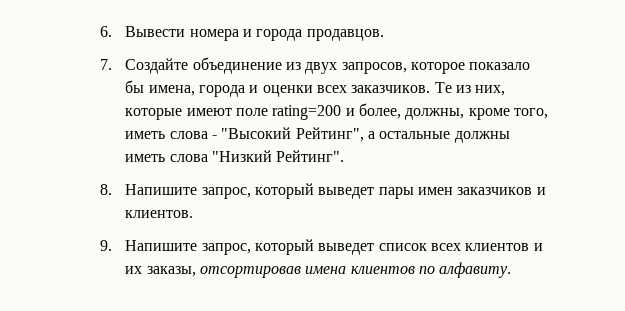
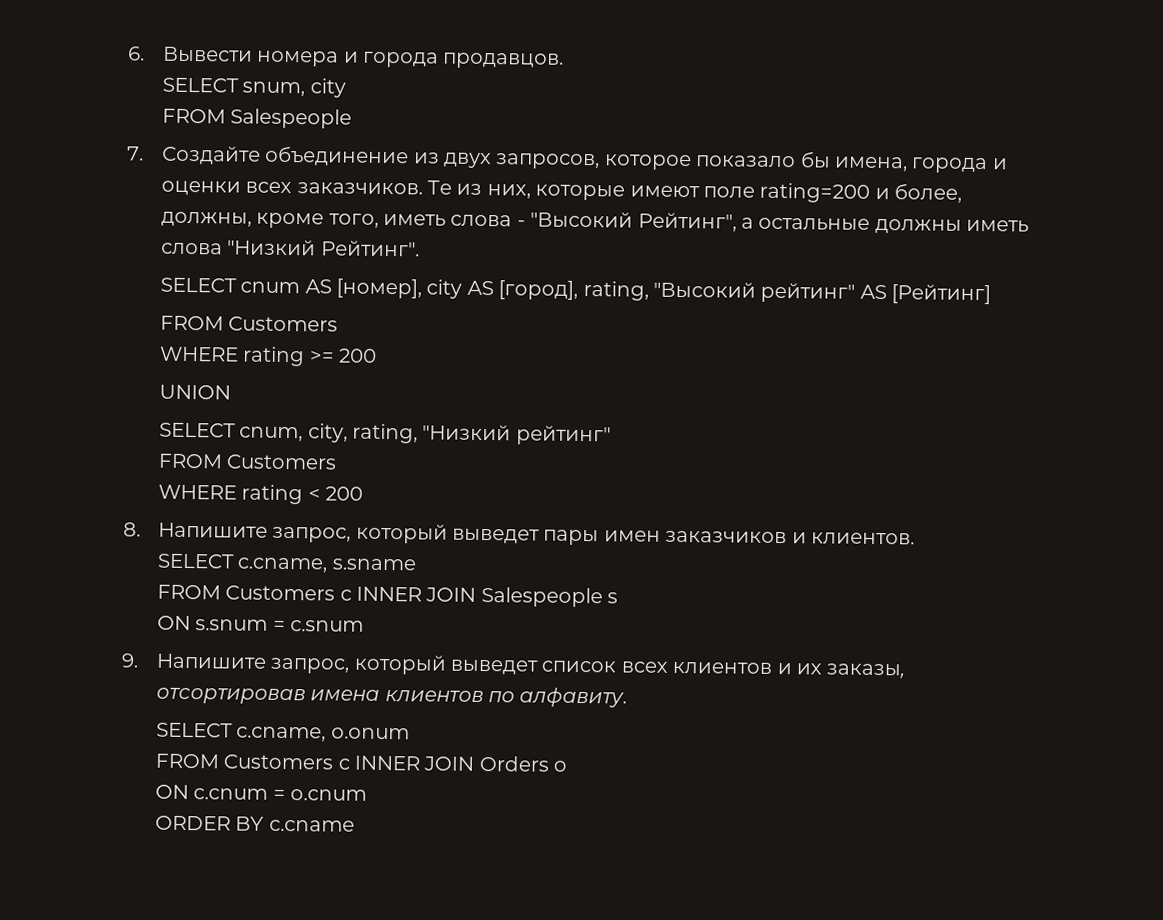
(384, 35) none -> [161,77,346,98] [161,108,353,129] // SELECT snum, city // FROM Salespeople
(345, 156) none -> [159,277,992,305] [159,315,339,332] [158,346,377,367] [158,384,231,400] [158,422,611,446] [157,453,338,470] [157,484,363,505] // SELECT cnum AS [номер], city AS [город], rating, "Высокий рейтинг" AS [Рейтинг] // FROM Customers // WHERE rating >= 200 // UNION // SELECT cnum, city, rating, "Низкий рейтинг" // FROM Customers // WHERE rating < 200
(194, 214) none -> [156,553,416,573] [156,584,619,608] [156,615,364,632] // SELECT c.cname, s.sname // FROM Customers c INNER JOIN Salespeople s // ON s.snum = c.snum
(512, 270) none -> [155,722,410,742] [154,753,568,772] [154,784,367,801] [154,815,355,832] // SELECT c.cname, o.onum // FROM Customers c INNER JOIN Orders o // ON c.cnum = o.cnum // ORDER BY c.cname

